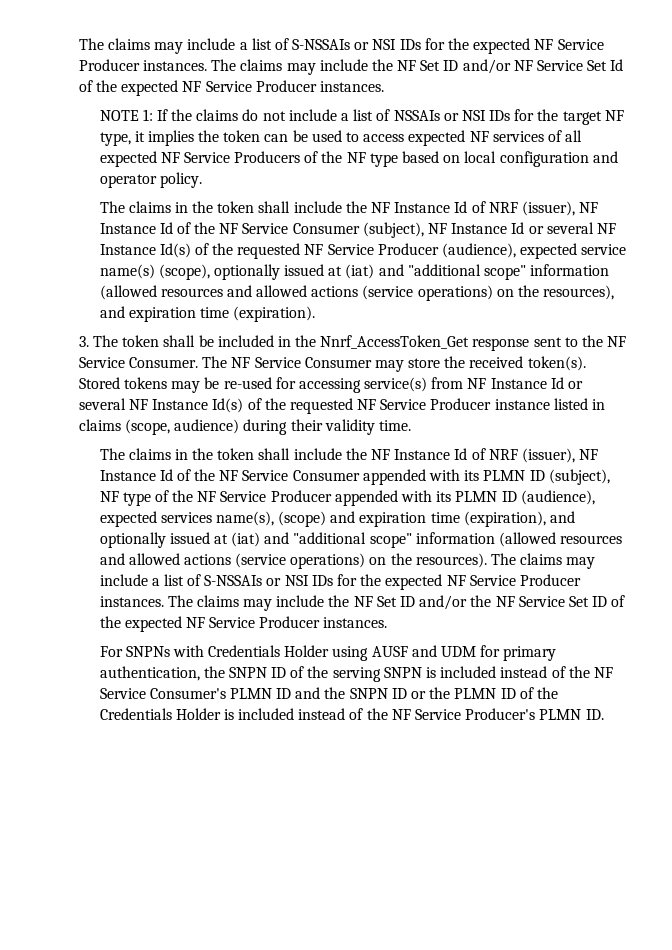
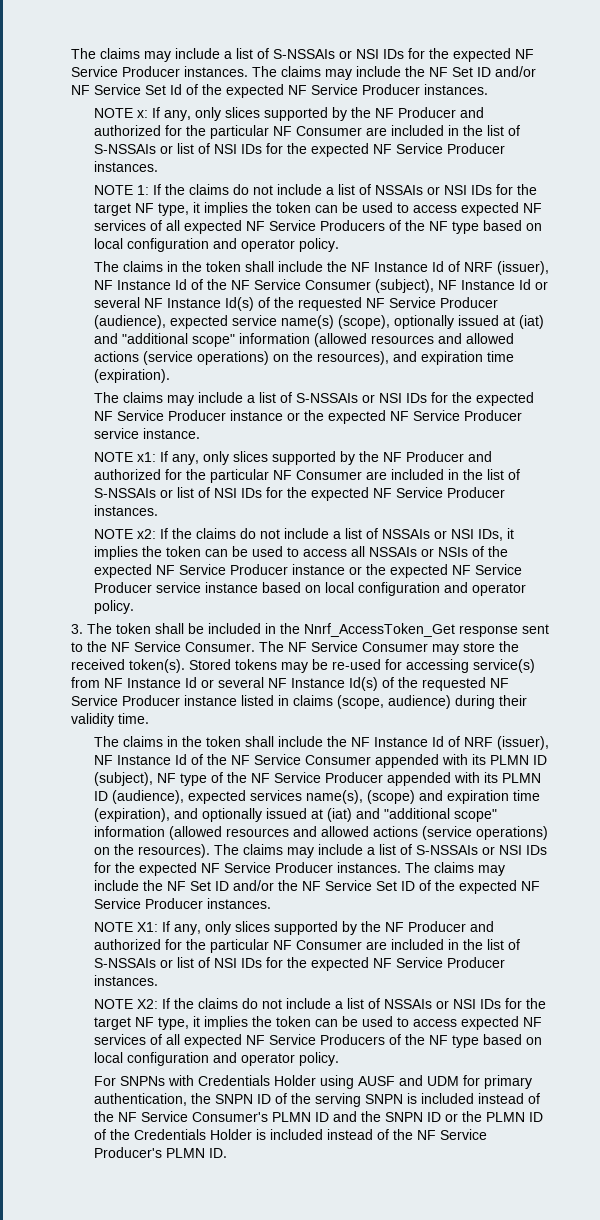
(384, 86) none -> [93,107,484,121] [93,125,520,139] [93,143,505,157] [93,161,158,172] // NOTE x: If any, only slices supported by the NF Producer and authorized for the particular NF Consumer are included in the list of S-NSSAIs or list of NSI IDs for the expected NF Service Producer instances.
(316, 314) none -> [93,392,534,406] [93,410,522,424] [93,428,200,439] [93,451,492,465] [93,469,520,483] [93,487,505,501] [93,505,158,516] [93,528,514,541] [93,546,508,560] [93,564,522,578] [93,582,526,596] [93,600,134,614] // The claims may include a list of S-NSSAIs or NSI IDs for the expected NF Service Producer instance or the expected NF Service Producer service instance. // NOTE x1: If any, only slices supported by the NF Producer and authorized for the particular NF Consumer are included in the list of S-NSSAIs or list of NSI IDs for the expected NF Service Producer instances. // NOTE x2: If the claims do not include a list of NSSAIs or NSI IDs, it implies the token can be used to access all NSSAIs or NSIs of the expected NF Service Producer instance or the expected NF Service Producer service instance based on local configuration and operator policy.
(388, 622) none -> [93,921,494,935] [93,939,520,953] [93,957,505,971] [93,975,158,986] [93,998,546,1009] [93,1016,542,1030] [93,1034,542,1048] [93,1052,339,1066] // NOTE X1: If any, only slices supported by the NF Producer and authorized for the particular NF Consumer are included in the list of S-NSSAIs or list of NSI IDs for the expected NF Service Producer instances. // NOTE X2: If the claims do not include a list of NSSAIs or NSI IDs for the target NF type, it implies the token can be used to access expected NF services of all expected NF Service Producers of the NF type based on local configuration and operator policy.

